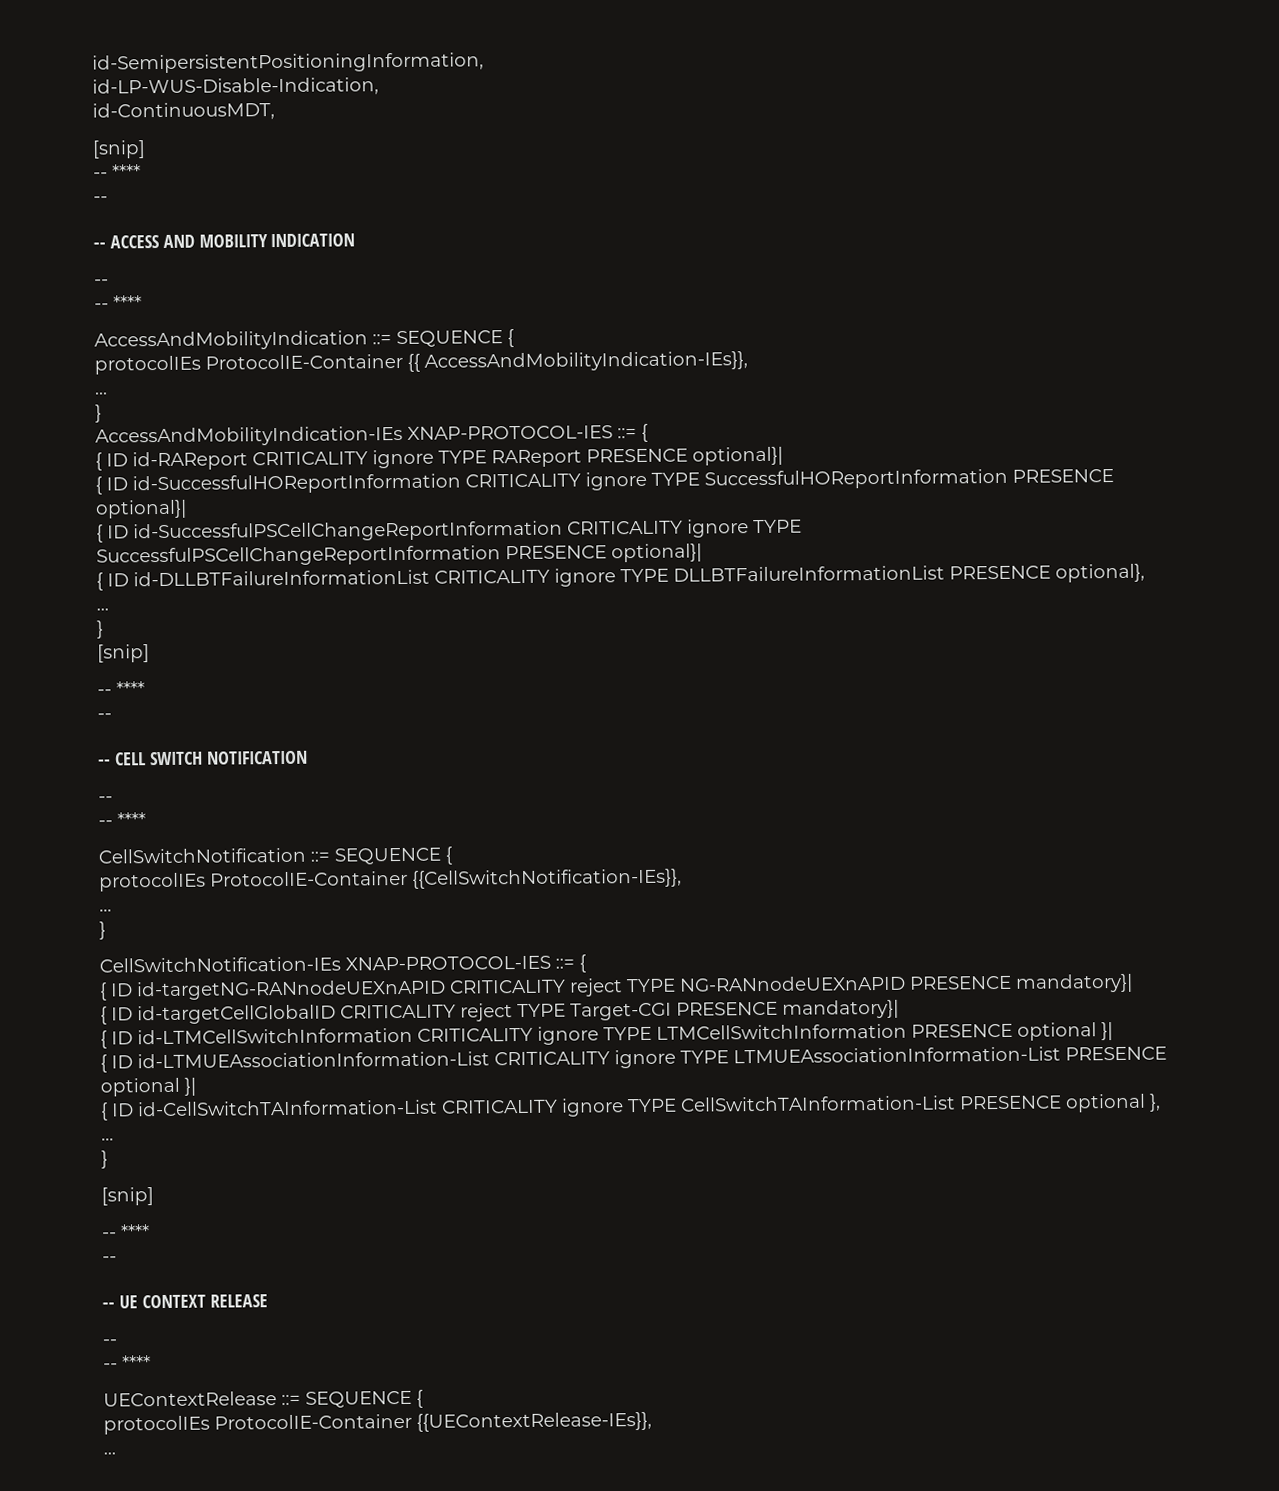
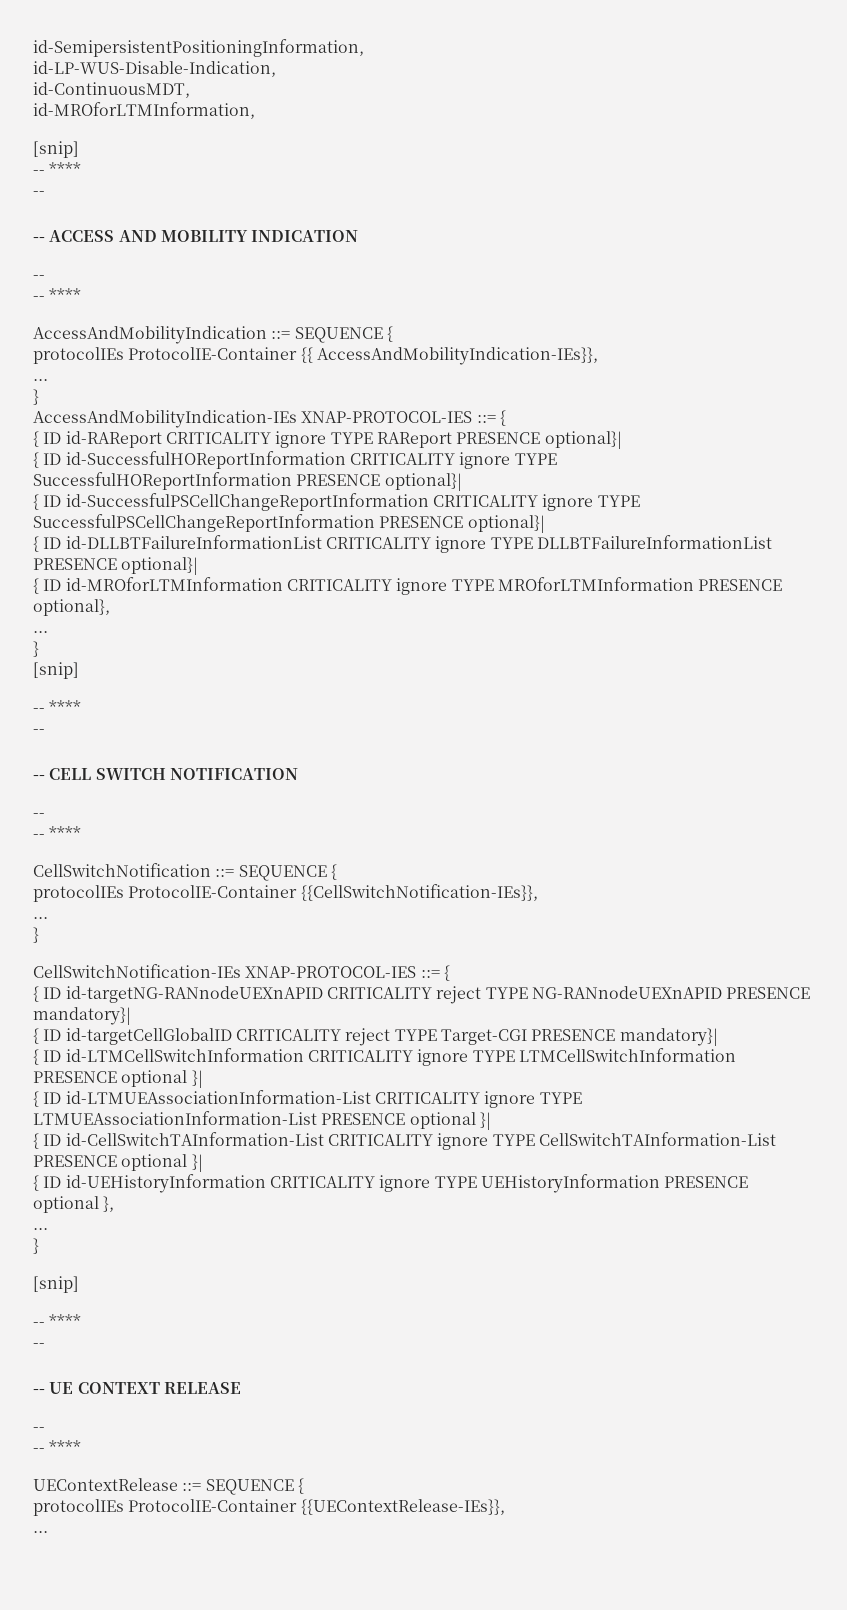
(275, 111) none -> [33,102,255,119] // id-MROforLTMInformation,
(1051, 572) none -> [121,557,199,575] [33,577,783,595] optional}| // { ID id-MROforLTMInformation CRITICALITY ignore TYPE MROforLTMInformation PRESENCE
(1146, 1103) none -> [191,1154,203,1172] [33,1174,749,1193] [33,1196,99,1213] }| // { ID id-UEHistoryInformation CRITICALITY ignore TYPE UEHistoryInformation PRESENCE optional

